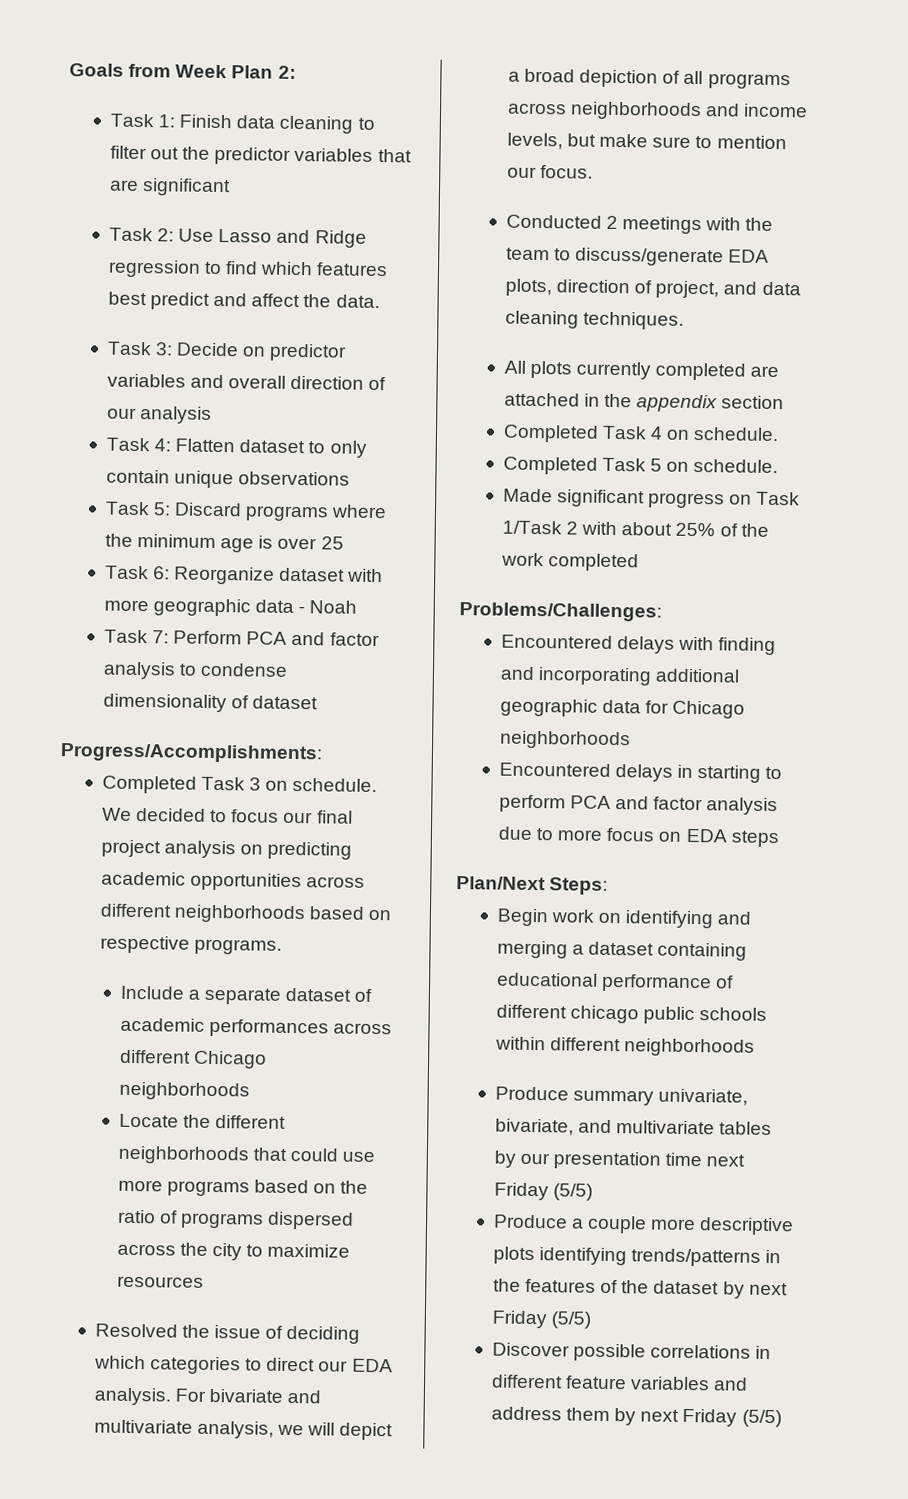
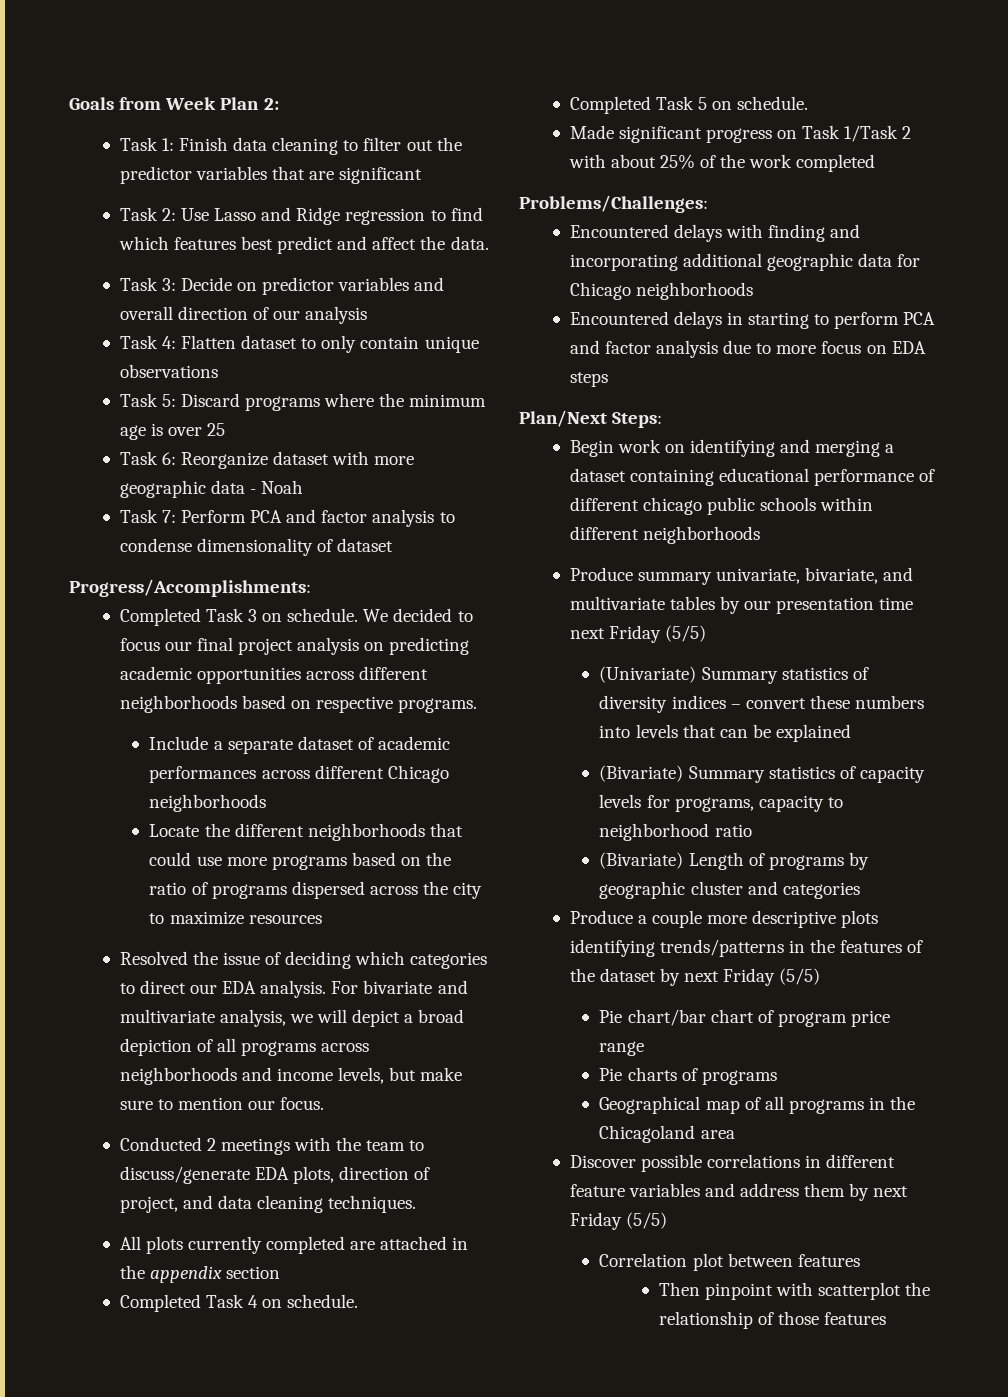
(594, 1192) none -> [599,666,869,684] [599,695,925,713] [599,724,852,742] [599,765,925,783] [599,794,843,812] [599,823,752,841] [599,852,869,870] [599,881,860,899] // (Univariate) Summary statistics of diversity indices – convert these numbers into levels that can be explained // (Bivariate) Summary statistics of capacity levels for programs, capacity to neighborhood ratio // (Bivariate) Length of programs by geographic cluster and categories
(592, 1320) none -> [599,1009,891,1027] [599,1041,645,1056] [599,1067,777,1085] [599,1096,916,1114] [599,1125,735,1143] // Pie chart/bar chart of program price range // Pie charts of programs // Geographical map of all programs in the Chicagoland area
(782, 1418) none -> [599,1253,860,1271] [658,1282,931,1300] [658,1311,887,1329] // Correlation plot between features // Then pinpoint with scatterplot the relationship of those features

